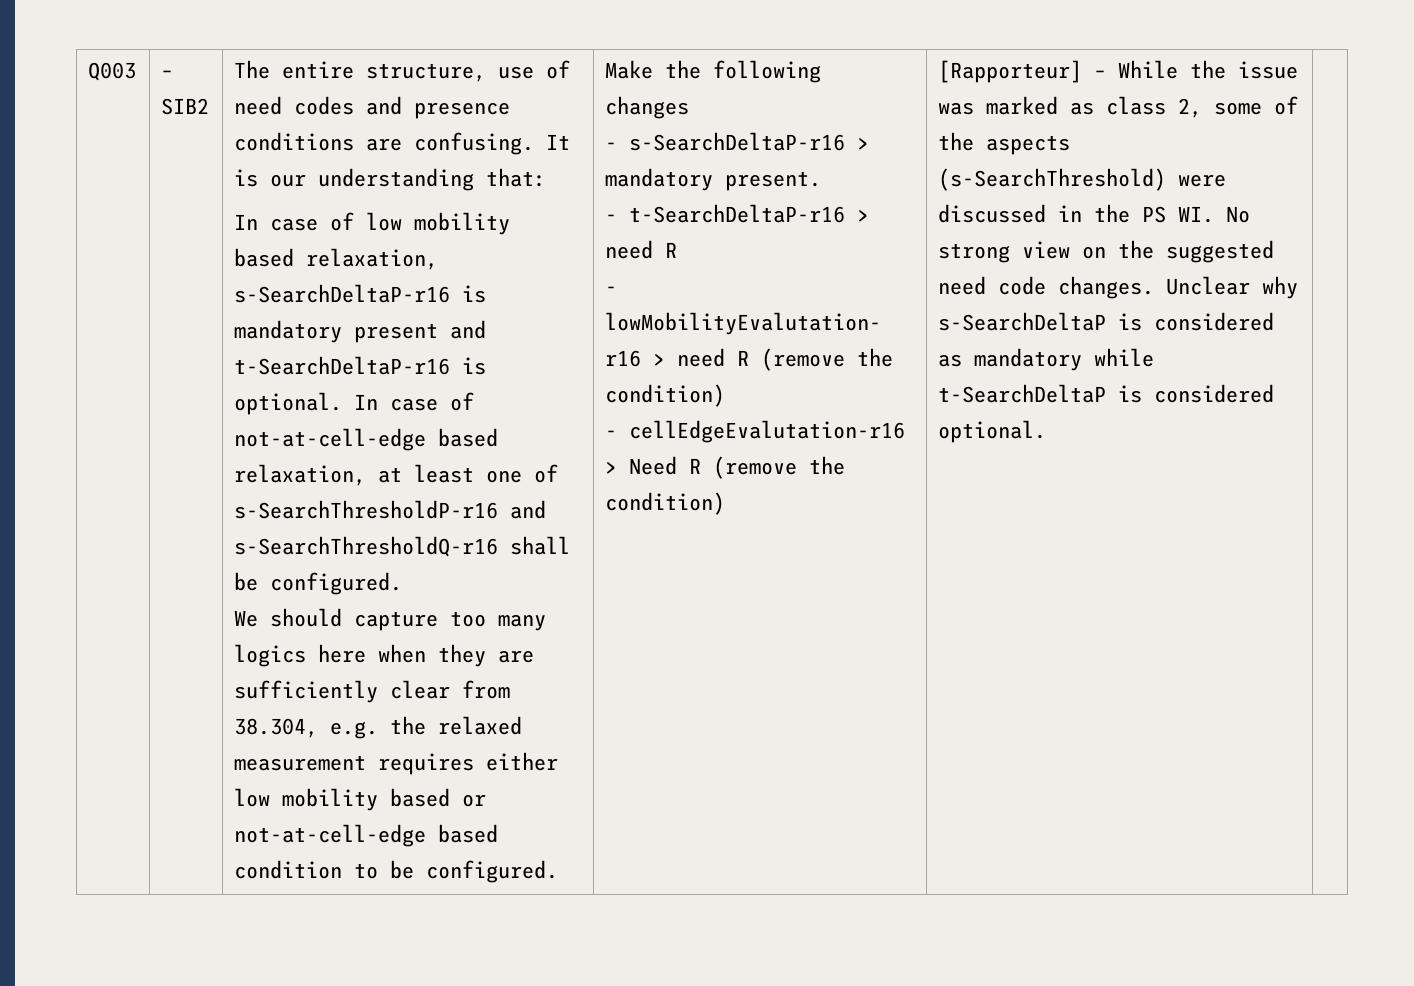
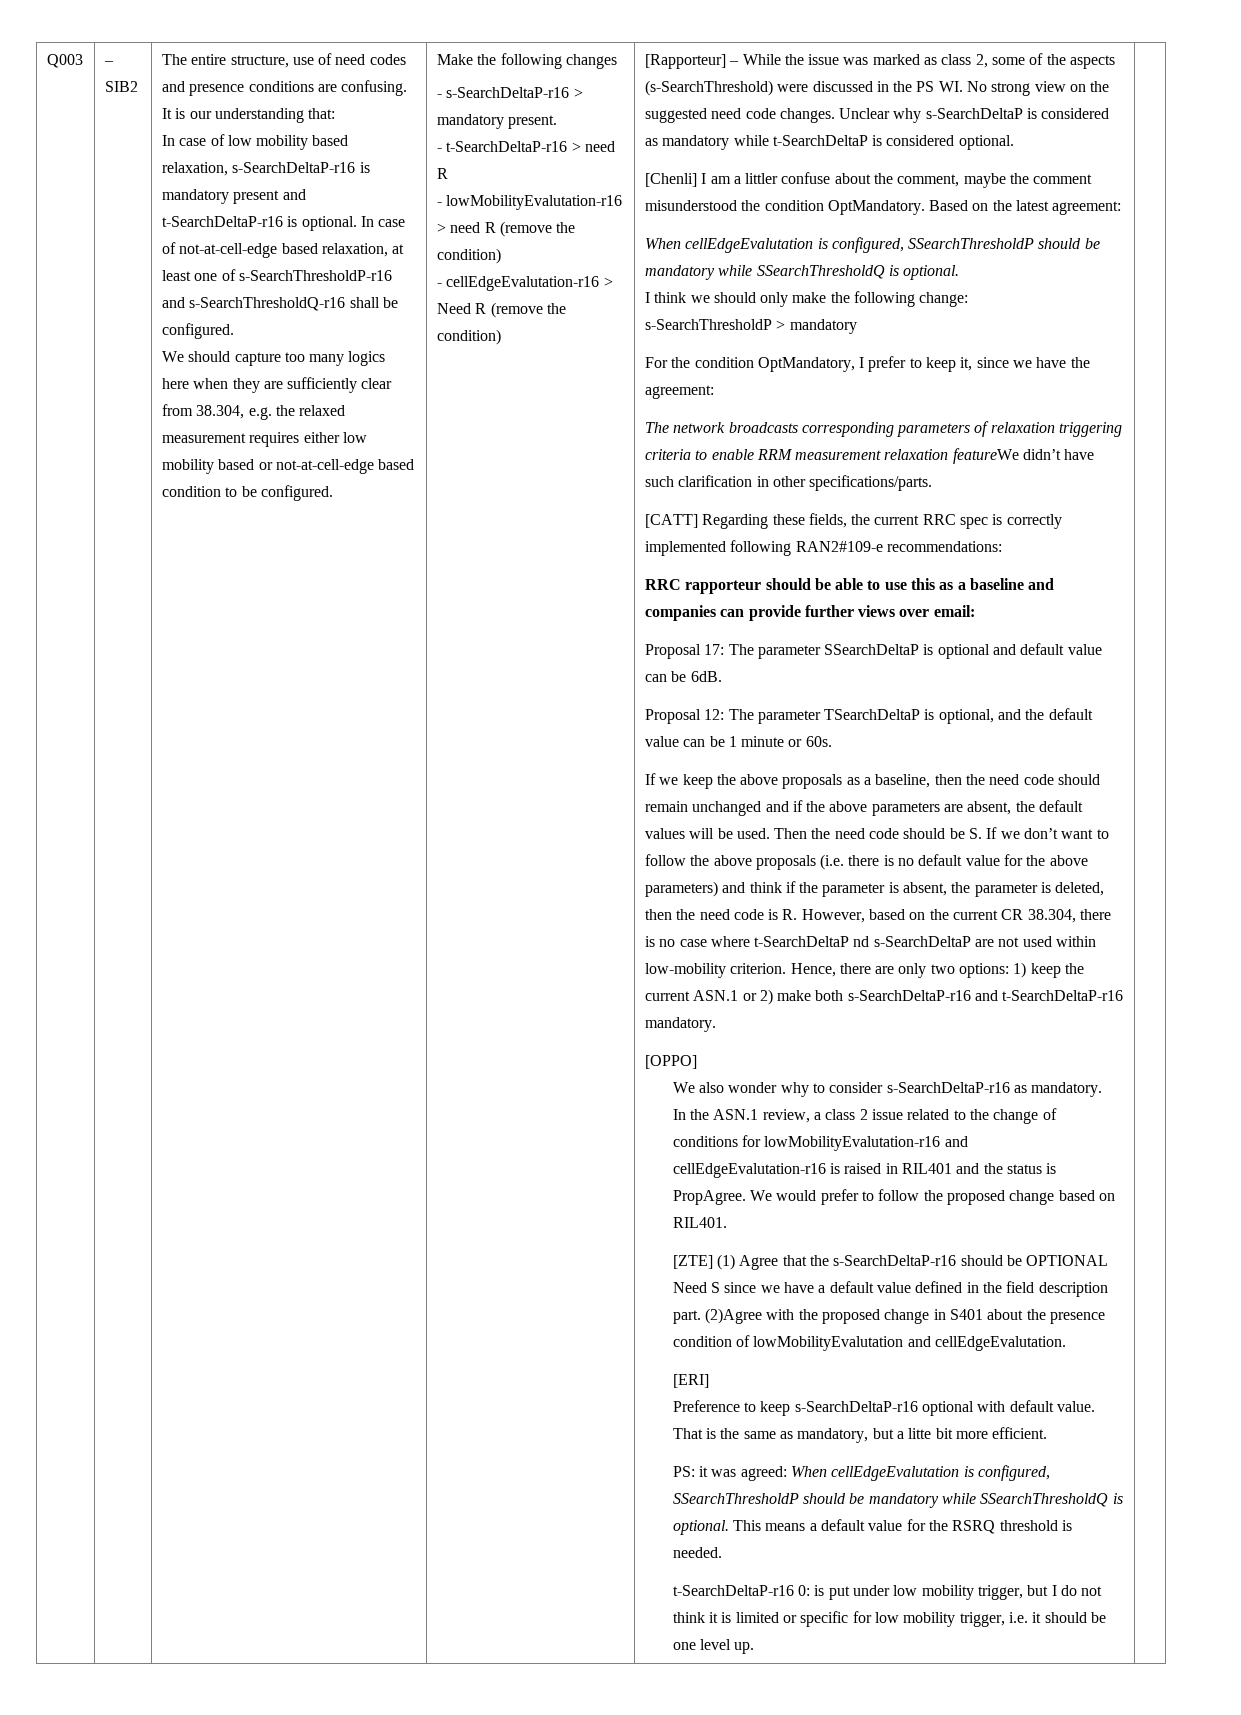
(1047, 431) none -> [644,172,1093,188] [644,200,1122,215] [644,237,1100,253] [644,265,960,280] [644,291,969,307] [644,319,857,334] [644,356,1090,372] [644,385,714,399] [644,421,1123,437] [644,448,1095,464] [644,475,933,491] [644,513,1062,529] [644,540,1002,556] [644,578,1055,594] [644,605,975,621] [644,643,1102,659] [644,671,722,682] [644,708,1093,724] [644,736,832,747] [644,773,1101,789] [644,800,1084,816] [644,827,1109,839] [644,854,1088,870] [644,881,1105,897] [644,909,1112,923] [644,936,1097,947] [644,962,1085,978] [644,989,1124,1005] [644,1017,716,1032] [644,1055,697,1069] [672,1082,1103,1097] [672,1108,1057,1124] [672,1135,968,1151] [672,1163,1057,1178] [672,1189,1115,1205] [672,1217,727,1228] [672,1254,1109,1270] [672,1281,1108,1297] [672,1308,1105,1324] [672,1335,1067,1351] [672,1374,709,1388] [672,1400,1095,1416] [672,1427,1048,1443] [672,1465,1050,1481] [672,1493,1123,1508] [672,1519,1072,1535] [672,1547,722,1558] [672,1585,1103,1600] [672,1611,1106,1627] [672,1639,755,1654] // [Chenli] I am a littler confuse about the comment, maybe the comment misunderstood the condition OptMandatory. Based on the latest agreement: // When cellEdgeEvalutation is configured, SSearchThresholdP should be mandatory while SSearchThresholdQ is optional. // I think we should only make the following change: // s-SearchThresholdP > mandatory // For the condition OptMandatory, I prefer to keep it, since we have the agreement: // The network broadcasts corresponding parameters of relaxation triggering criteria to enable RRM measurement relaxation featureWe didn’t have such clarification in other specifications/parts. // [CATT] Regarding these fields, the current RRC spec is correctly implemented following RAN2#109-e recommendations: // RRC rapporteur should be able to use this as a baseline and companies can provide further views over email: // Proposal 17: The parameter SSearchDeltaP is optional and default value can be 6dB. // Proposal 12: The parameter TSearchDeltaP is optional, and the default value can be 1 minute or 60s. // If we keep the above proposals as a baseline, then the need code should remain unchanged and if the above parameters are absent, the default values will be used. Then the need code should be S. If we don’t want to follow the above proposals (i.e. there is no default value for the above parameters) and think if the parameter is absent, the parameter is deleted, then the need code is R. However, based on the current CR 38.304, there is no case where t-SearchDeltaP nd s-SearchDeltaP are not used within low-mobility criterion. Hence, there are only two options: 1) keep the current ASN.1 or 2) make both s-SearchDeltaP-r16 and t-SearchDeltaP-r16 mandatory. // [OPPO] // We also wonder why to consider s-SearchDeltaP-r16 as mandatory. // In the ASN.1 review, a class 2 issue related to the change of conditions for lowMobilityEvalutation-r16 and cellEdgeEvalutation-r16 is raised in RIL401 and the status is PropAgree. We would prefer to follow the proposed change based on RIL401. // [ZTE] (1) Agree that the s-SearchDeltaP-r16 should be OPTIONAL Need S since we have a default value defined in the field description part. (2)Agree with the proposed change in S401 about the presence condition of lowMobilityEvalutation and cellEdgeEvalutation. // [ERI] // Preference to keep s-SearchDeltaP-r16 optional with default value. That is the same as mandatory, but a litte bit more efficient. // PS: it was agreed: When cellEdgeEvalutation is configured, SSearchThresholdP should be mandatory while SSearchThresholdQ is optional. This means a default value for the RSRQ threshold is needed. // t-SearchDeltaP-r16 0: is put under low mobility trigger, but I do not think it is limited or specific for low mobility trigger, i.e. it should be one level up.

